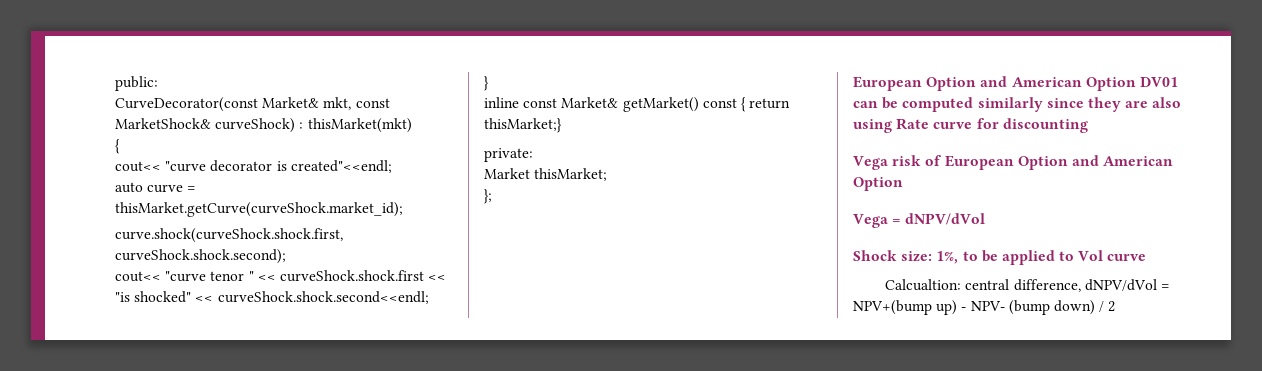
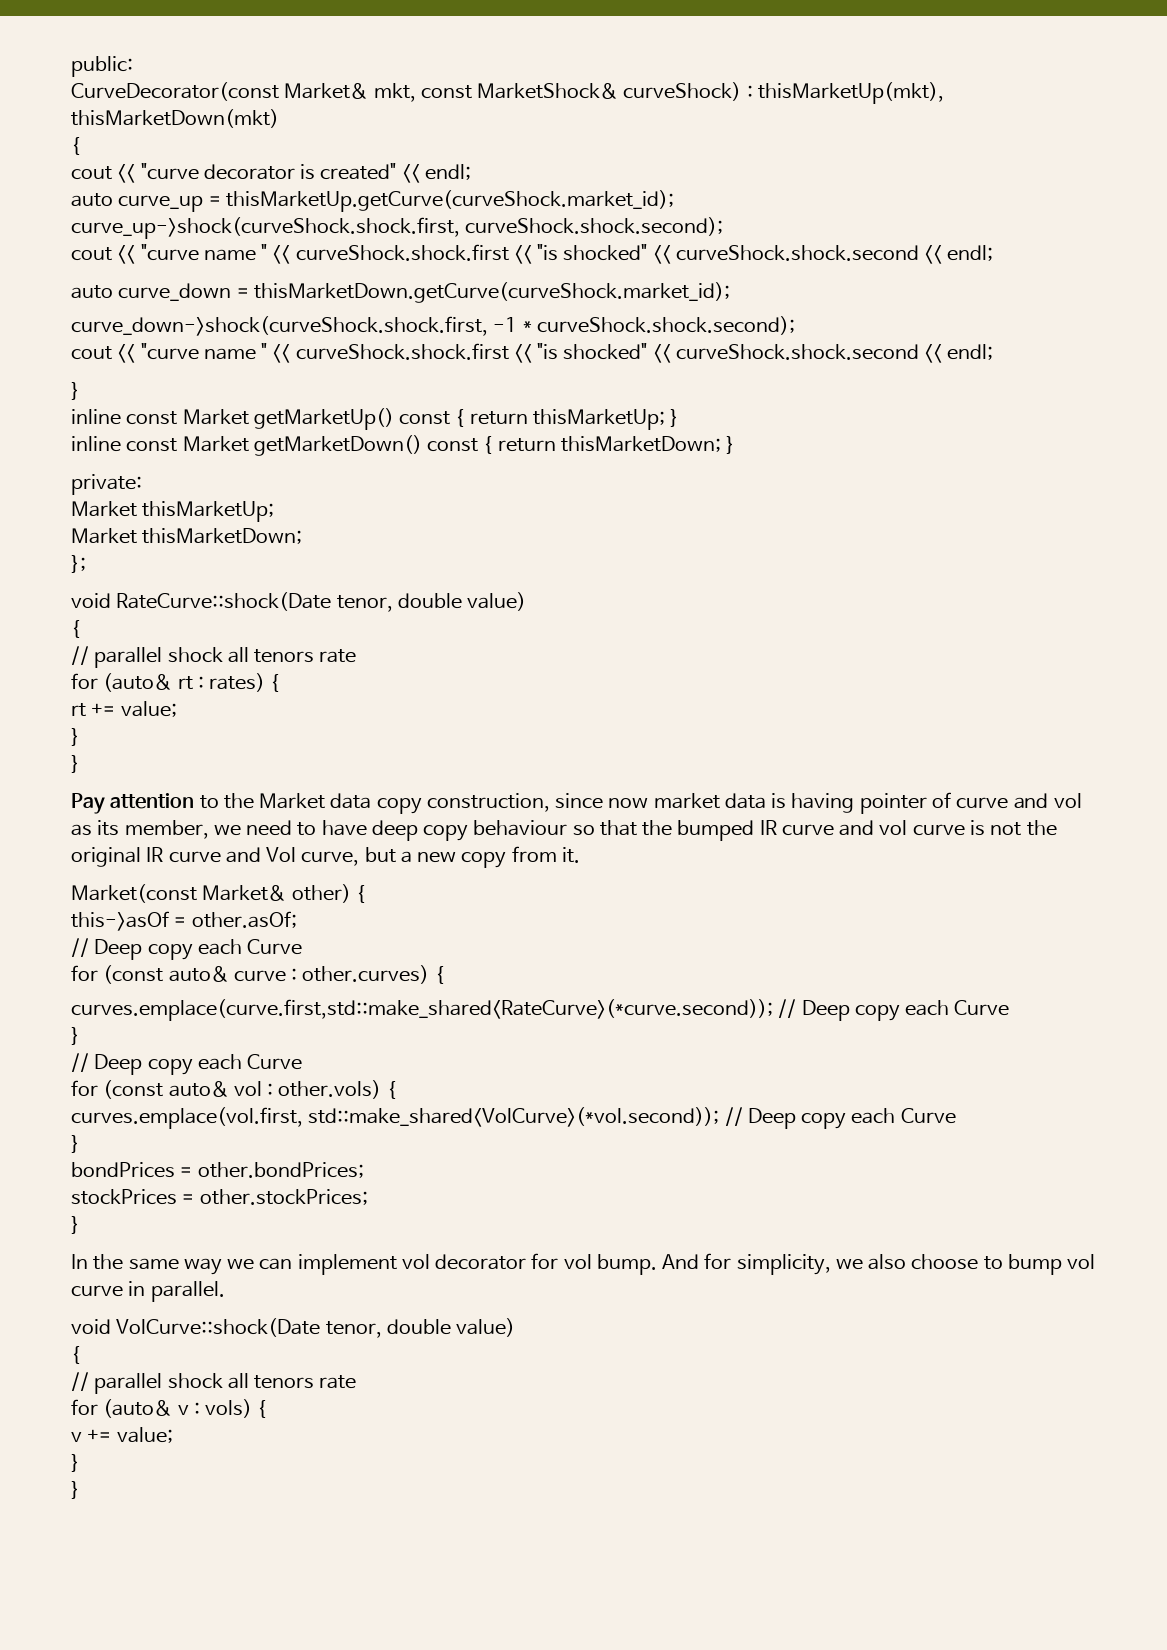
[307,118,412,133] [115,139,120,154] [115,161,161,172] thisMarket(mkt) // { // cout<< -> [757,82,944,104] [71,109,279,128] [71,137,80,155] [71,164,136,183] thisMarketUp(mkt), thisMarketDown(mkt) // { // cout <<
[290,160,392,173] [115,182,197,193] [115,202,403,217] [115,228,343,243] [115,249,286,264] [115,270,447,282] [115,291,429,304] [484,76,489,91] [484,97,791,112] [484,118,562,133] [484,148,533,162] [484,168,608,181] [484,189,492,204] [853,76,1178,91] [853,97,1182,112] [853,118,1088,133] [853,155,1174,170] [853,177,903,191] [853,213,986,228] [853,250,1147,265] [885,279,1170,292] [853,300,1116,315] created"<<endl; // auto curve = thisMarket.getCurve(curveShock.market_id); // curve.shock(curveShock.shock.first, curveShock.shock.second); // cout<< "curve tenor " << curveShock.shock.first << "is shocked" << curveShock.shock.second<<endl; // } // inline const Market& getMarket() const { return thisMarket;} // private: // Market thisMarket; // }; // European Option and American Option DV01 can be computed similarly since they are also using Rate curve for discounting // Vega risk of European Option and American Option // Vega = dNPV/dVol // Shock size: 1%, to be applied to Vol curve // Calcualtion: central difference, dNPV/dVol = NPV+(bump up) - NPV- (bump down) / 2 -> [320,163,471,183] [71,190,674,212] [71,217,724,239] [71,244,994,264] [71,282,730,303] [71,316,795,336] [71,343,994,363] [71,382,80,400] [71,408,680,430] [71,435,736,456] [71,474,142,495] [71,501,275,522] [71,528,303,544] [71,555,86,573] [71,592,527,612] [71,620,80,638] [71,646,357,668] [71,673,280,692] [71,701,177,717] [71,728,80,746] [71,755,80,773] [71,792,1082,814] [71,820,1057,841] [71,846,580,868] [71,884,365,903] [71,911,297,931] [71,938,303,960] [71,965,444,984] [71,999,1010,1021] [71,1027,80,1045] [71,1053,303,1075] [71,1080,396,1099] [71,1107,956,1129] [71,1135,80,1153] [71,1162,364,1178] [71,1189,368,1205] [71,1216,80,1234] [71,1253,1096,1275] [71,1281,225,1302] [71,1318,516,1338] [71,1346,80,1364] [71,1372,357,1394] [71,1399,267,1418] [71,1427,173,1443] [71,1454,80,1472] [71,1481,80,1499] created" << endl; // auto curve_up = thisMarketUp.getCurve(curveShock.market_id); // curve_up->shock(curveShock.shock.first, curveShock.shock.second); // cout << "curve name " << curveShock.shock.first << "is shocked" << curveShock.shock.second << endl; // auto curve_down = thisMarketDown.getCurve(curveShock.market_id); // curve_down->shock(curveShock.shock.first, -1 * curveShock.shock.second); // cout << "curve name " << curveShock.shock.first << "is shocked" << curveShock.shock.second << endl; // } // inline const Market getMarketUp() const { return thisMarketUp; } // inline const Market getMarketDown() const { return thisMarketDown; } // private: // Market thisMarketUp; // Market thisMarketDown; // }; // void RateCurve::shock(Date tenor, double value) // { // // parallel shock all tenors rate // for (auto& rt : rates) { // rt += value; // } // } // Pay attention to the Market data copy construction, since now market data is having pointer of curve and vol as its member, we need to have deep copy behaviour so that the bumped IR curve and vol curve is not the original IR curve and Vol curve, but a new copy from it. // Market(const Market& other) { // this->asOf = other.asOf; // // Deep copy each Curve // for (const auto& curve : other.curves) { // curves.emplace(curve.first,std::make_shared<RateCurve>(*curve.second)); // Deep copy each Curve // } // // Deep copy each Curve // for (const auto& vol : other.vols) { // curves.emplace(vol.first, std::make_shared<VolCurve>(*vol.second)); // Deep copy each Curve // } // bondPrices = other.bondPrices; // stockPrices = other.stockPrices; // } // In the same way we can implement vol decorator for vol bump. And for simplicity, we also choose to bump vol curve in parallel. // void VolCurve::shock(Date tenor, double value) // { // // parallel shock all tenors rate // for (auto& v : vols) { // v += value; // } // }

